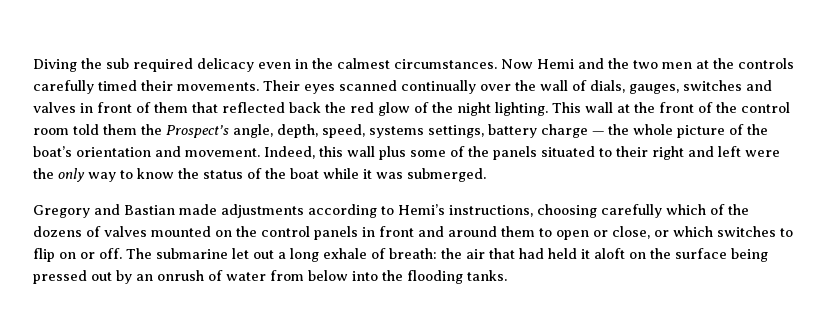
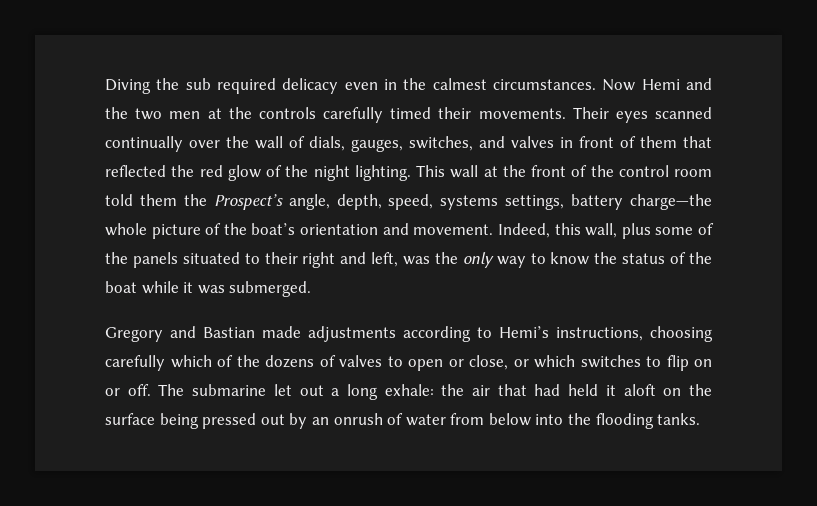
[683,80,742,91] switches -> [409,136,473,151] switches,
[289,102,321,113] back -> (166, 171) none
[541,124,629,138] charge — the -> [629,194,712,210] charge—the
[347,146,375,157] wall -> [585,223,618,238] wall,
[718,146,780,157] left were -> [371,252,431,267] left, was
[151,226,535,240] mounted on the control panels in front and around them -> (382, 361) none
[323,248,437,259] exhale of breath: -> [384,384,434,396] exhale:

